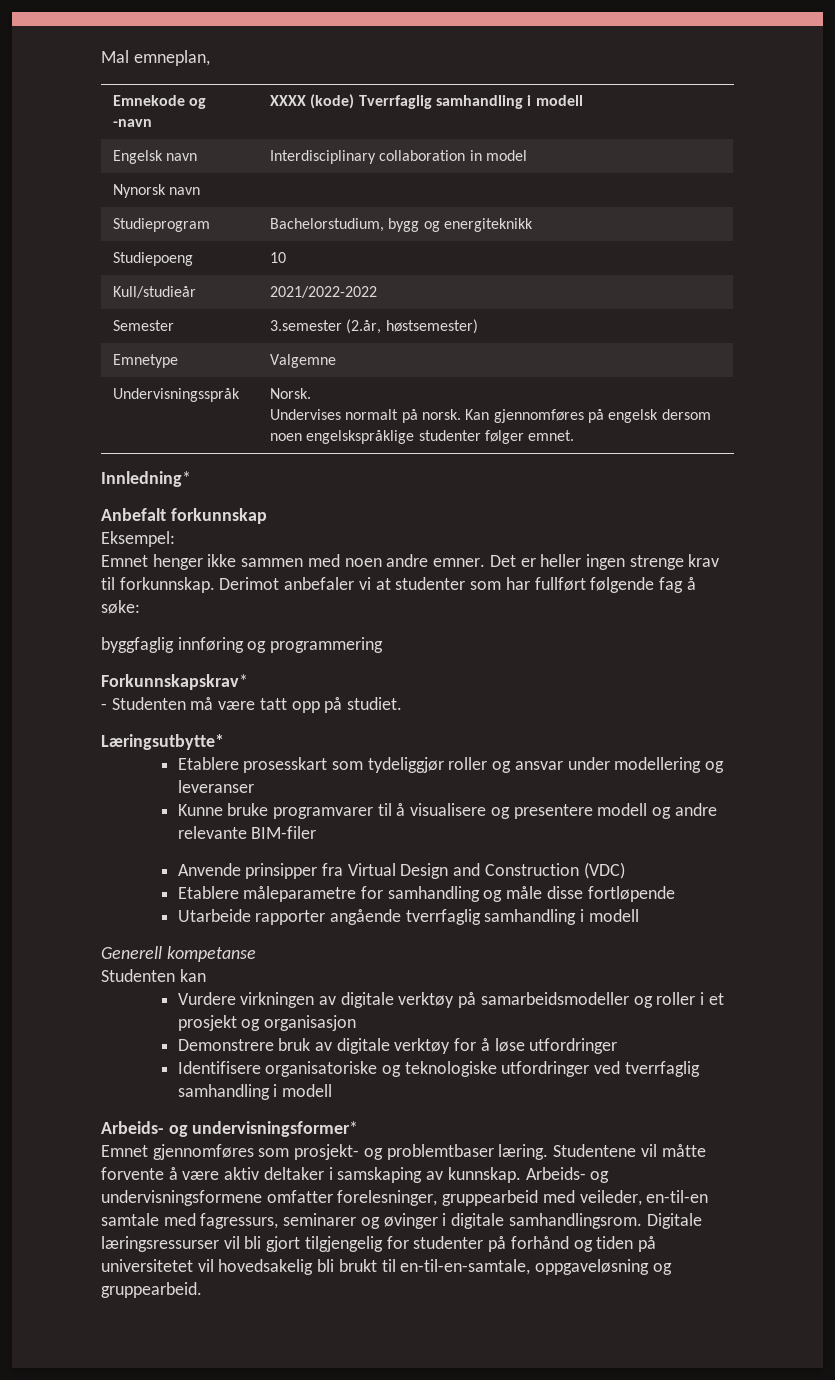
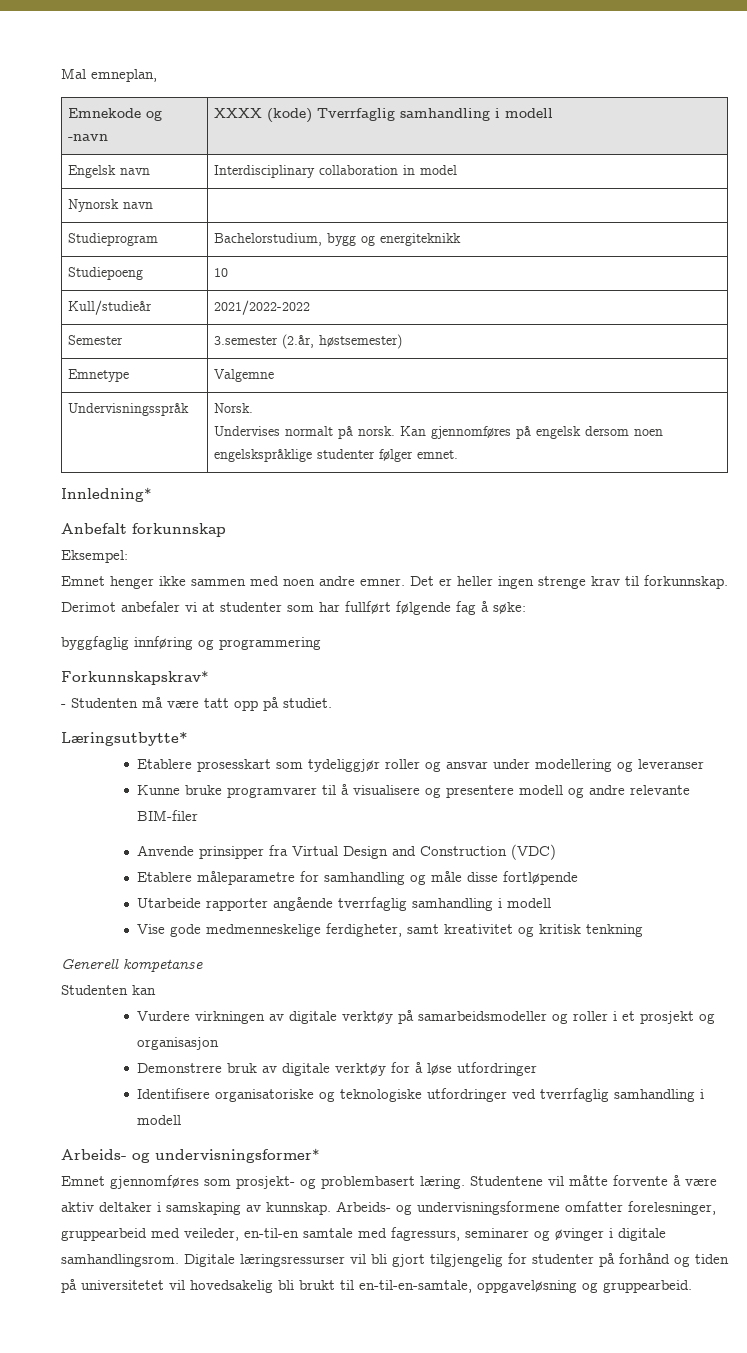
(639, 915) none -> [137,923,644,937] // Vise gode medmenneskelige ferdigheter, samt kreativitet og kritisk tenkning
[386,1144,494,1160] problemtbaser -> [321,1176,415,1189] problembasert

